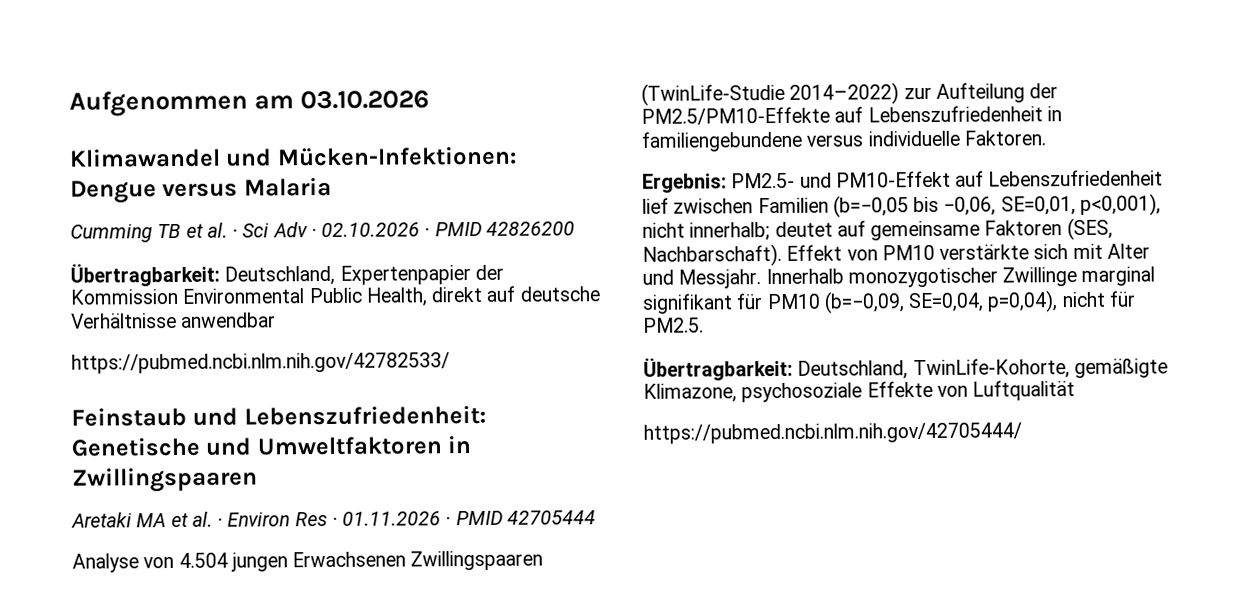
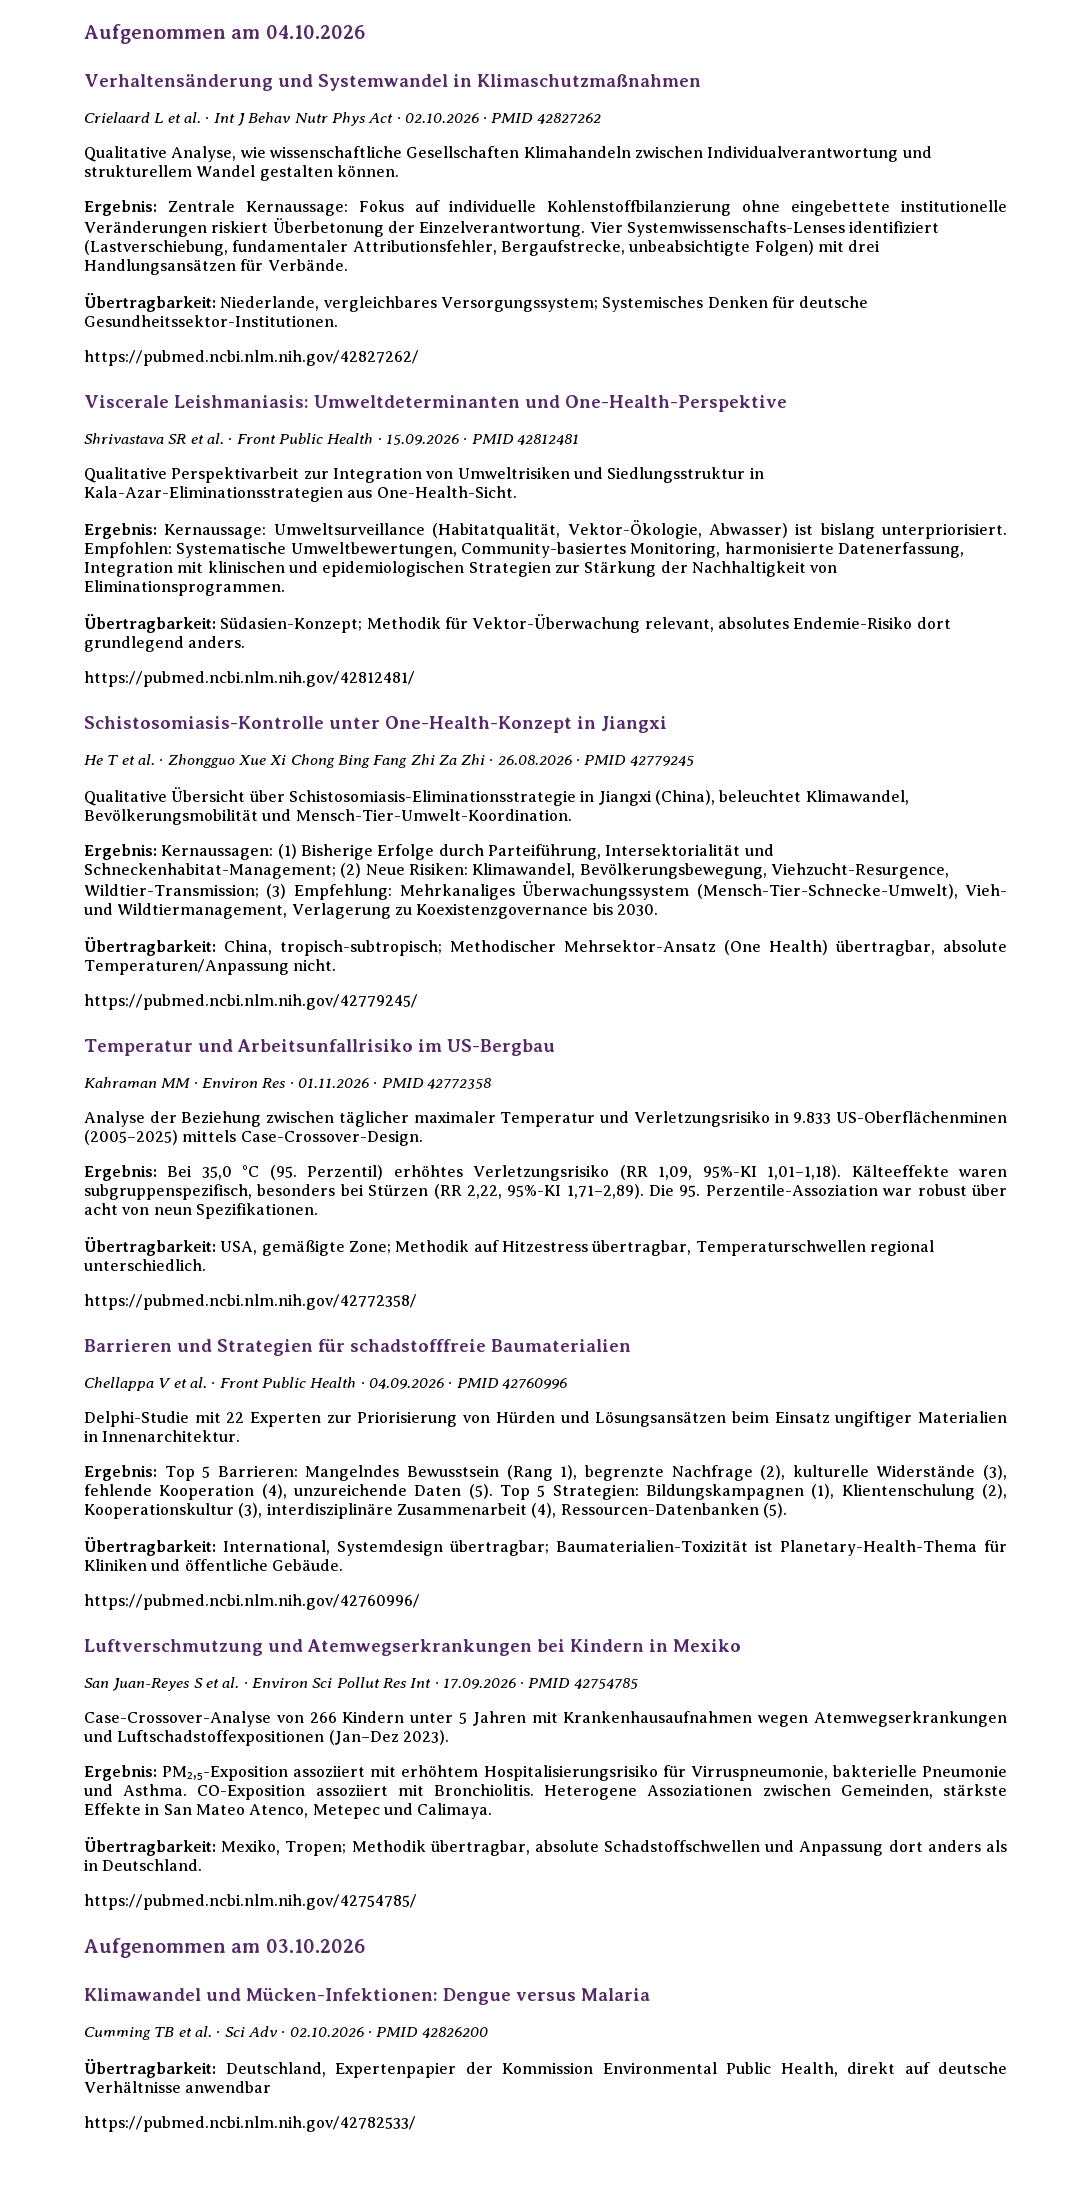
[69,90,294,117] Aufgenommen am -> [84,24,365,44] [84,74,701,91] [84,112,601,126] [84,146,932,162] [84,165,399,181] [84,200,1008,216] [84,218,940,237] [84,240,881,256] [84,259,348,275] [84,293,869,312] [84,315,338,327] [84,350,419,366] [84,395,787,412] [84,433,579,445] [84,467,764,483] [84,486,517,502] [84,520,1007,539] [84,542,964,558] [84,561,838,577] [84,580,285,596] [84,614,951,633] [84,636,246,652] [84,671,415,687] [84,716,667,733] [84,754,694,768] [84,787,909,806] [84,809,572,825] [84,844,774,860] [84,863,949,879] [84,881,1007,900] [84,903,658,919] [84,937,1007,956] [84,959,337,975] [84,994,418,1010] [84,1039,555,1056] [84,1077,491,1089] [84,1111,1007,1127] [84,1130,423,1146] [84,1165,1007,1181] [84,1184,1007,1200] [84,1203,318,1219] [84,1237,934,1256] [84,1259,206,1271] [84,1294,417,1310] [84,1339,631,1356] [84,1377,567,1391] [84,1411,1008,1427] [84,1430,241,1442] [84,1465,1008,1481] [84,1484,1007,1500] [84,1503,787,1519] [84,1537,1007,1556] [84,1559,343,1571] [84,1594,420,1610] [84,1639,741,1656] [84,1677,638,1691] [84,1711,1007,1727] [84,1730,449,1746] [84,1765,1007,1781] [84,1784,1008,1800] [84,1803,493,1819] [84,1837,1007,1856] [84,1859,203,1871] [84,1894,417,1910] [84,1938,261,1958] Aufgenommen am 04.10.2026 // Verhaltensänderung und Systemwandel in Klimaschutzmaßnahmen // Crielaard L et al. · Int J Behav Nutr Phys Act · 02.10.2026 · PMID 42827262 // Qualitative Analyse, wie wissenschaftliche Gesellschaften Klimahandeln zwischen Individualverantwortung und strukturellem Wandel gestalten können. // Ergebnis: Zentrale Kernaussage: Fokus auf individuelle Kohlenstoffbilanzierung ohne eingebettete institutionelle Veränderungen riskiert Überbetonung der Einzelverantwortung. Vier Systemwissenschafts-Lenses identifiziert (Lastverschiebung, fundamentaler Attributionsfehler, Bergaufstrecke, unbeabsichtigte Folgen) mit drei Handlungsansätzen für Verbände. // Übertragbarkeit: Niederlande, vergleichbares Versorgungssystem; Systemisches Denken für deutsche Gesundheitssektor-Institutionen. // https://pubmed.ncbi.nlm.nih.gov/42827262/ // Viscerale Leishmaniasis: Umweltdeterminanten und One-Health-Perspektive // Shrivastava SR et al. · Front Public Health · 15.09.2026 · PMID 42812481 // Qualitative Perspektivarbeit zur Integration von Umweltrisiken und Siedlungsstruktur in Kala-Azar-Eliminationsstrategien aus One-Health-Sicht. // Ergebnis: Kernaussage: Umweltsurveillance (Habitatqualität, Vektor-Ökologie, Abwasser) ist bislang unterpriorisiert. Empfohlen: Systematische Umweltbewertungen, Community-basiertes Monitoring, harmonisierte Datenerfassung, Integration mit klinischen und epidemiologischen Strategien zur Stärkung der Nachhaltigkeit von Eliminationsprogrammen. // Übertragbarkeit: Südasien-Konzept; Methodik für Vektor-Überwachung relevant, absolutes Endemie-Risiko dort grundlegend anders. // https://pubmed.ncbi.nlm.nih.gov/42812481/ // Schistosomiasis-Kontrolle unter One-Health-Konzept in Jiangxi // He T et al. · Zhongguo Xue Xi Chong Bing Fang Zhi Za Zhi · 26.08.2026 · PMID 42779245 // Qualitative Übersicht über Schistosomiasis-Eliminationsstrategie in Jiangxi (China), beleuchtet Klimawandel, Bevölkerungsmobilität und Mensch-Tier-Umwelt-Koordination. // Ergebnis: Kernaussagen: (1) Bisherige Erfolge durch Parteiführung, Intersektorialität und Schneckenhabitat-Management; (2) Neue Risiken: Klimawandel, Bevölkerungsbewegung, Viehzucht-Resurgence, Wildtier-Transmission; (3) Empfehlung: Mehrkanaliges Überwachungssystem (Mensch-Tier-Schnecke-Umwelt), Vieh- und Wildtiermanagement, Verlagerung zu Koexistenzgovernance bis 2030. // Übertragbarkeit: China, tropisch-subtropisch; Methodischer Mehrsektor-Ansatz (One Health) übertragbar, absolute Temperaturen/Anpassung nicht. // https://pubmed.ncbi.nlm.nih.gov/42779245/ // Temperatur und Arbeitsunfallrisiko im US-Bergbau // Kahraman MM · Environ Res · 01.11.2026 · PMID 42772358 // Analyse der Beziehung zwischen täglicher maximaler Temperatur und Verletzungsrisiko in 9.833 US-Oberflächenminen (2005–2025) mittels Case-Crossover-Design. // Ergebnis: Bei 35,0 °C (95. Perzentil) erhöhtes Verletzungsrisiko (RR 1,09, 95%-KI 1,01–1,18). Kälteeffekte waren subgruppenspezifisch, besonders bei Stürzen (RR 2,22, 95%-KI 1,71–2,89). Die 95. Perzentile-Assoziation war robust über acht von neun Spezifikationen. // Übertragbarkeit: USA, gemäßigte Zone; Methodik auf Hitzestress übertragbar, Temperaturschwellen regional unterschiedlich. // https://pubmed.ncbi.nlm.nih.gov/42772358/ // Barrieren und Strategien für schadstofffreie Baumaterialien // Chellappa V et al. · Front Public Health · 04.09.2026 · PMID 42760996 // Delphi-Studie mit 22 Experten zur Priorisierung von Hürden und Lösungsansätzen beim Einsatz ungiftiger Materialien in Innenarchitektur. // Ergebnis: Top 5 Barrieren: Mangelndes Bewusstsein (Rang 1), begrenzte Nachfrage (2), kulturelle Widerstände (3), fehlende Kooperation (4), unzureichende Daten (5). Top 5 Strategien: Bildungskampagnen (1), Klientenschulung (2), Kooperationskultur (3), interdisziplinäre Zusammenarbeit (4), Ressourcen-Datenbanken (5). // Übertragbarkeit: International, Systemdesign übertragbar; Baumaterialien-Toxizität ist Planetary-Health-Thema für Kliniken und öffentliche Gebäude. // https://pubmed.ncbi.nlm.nih.gov/42760996/ // Luftverschmutzung und Atemwegserkrankungen bei Kindern in Mexiko // San Juan-Reyes S et al. · Environ Sci Pollut Res Int · 17.09.2026 · PMID 42754785 // Case-Crossover-Analyse von 266 Kindern unter 5 Jahren mit Krankenhausaufnahmen wegen Atemwegserkrankungen und Luftschadstoffexpositionen (Jan–Dez 2023). // Ergebnis: PM₂,₅-Exposition assoziiert mit erhöhtem Hospitalisierungsrisiko für Virruspneumonie, bakterielle Pneumonie und Asthma. CO-Exposition assoziiert mit Bronchiolitis. Heterogene Assoziationen zwischen Gemeinden, stärkste Effekte in San Mateo Atenco, Metepec und Calimaya. // Übertragbarkeit: Mexiko, Tropen; Methodik übertragbar, absolute Schadstoffschwellen und Anpassung dort anders als in Deutschland. // https://pubmed.ncbi.nlm.nih.gov/42754785/ // Aufgenommen am
[71,404,486,427] [71,435,472,457] [72,466,258,493] [71,510,596,528] [72,550,544,573] [641,82,1059,106] [641,105,1062,125] [641,130,1046,152] [642,169,1164,193] [642,193,1161,218] [642,217,1113,241] [642,243,1150,267] [642,266,1156,289] [642,290,1136,314] [643,317,704,333] [643,356,1168,381] [643,380,1076,403] [643,422,1022,444] // Feinstaub und Lebenszufriedenheit: Genetische und Umweltfaktoren in Zwillingspaaren // Aretaki MA et al. · Environ Res · 01.11.2026 · PMID 42705444 // Analyse von 4.504 jungen Erwachsenen Zwillingspaaren (TwinLife-Studie 2014–2022) zur Aufteilung der PM2.5/PM10-Effekte auf Lebenszufriedenheit in familiengebundene versus individuelle Faktoren. // Ergebnis: PM2.5- und PM10-Effekt auf Lebenszufriedenheit lief zwischen Familien (b=−0,05 bis −0,06, SE=0,01, p<0,001), nicht innerhalb; deutet auf gemeinsame Faktoren (SES, Nachbarschaft). Effekt von PM10 verstärkte sich mit Alter und Messjahr. Innerhalb monozygotischer Zwillinge marginal signifikant für PM10 (b=−0,09, SE=0,04, p=0,04), nicht für PM2.5. // Übertragbarkeit: Deutschland, TwinLife-Kohorte, gemäßigte Klimazone, psychosoziale Effekte von Luftqualität // https://pubmed.ncbi.nlm.nih.gov/42705444/ -> (416, 2124) none

